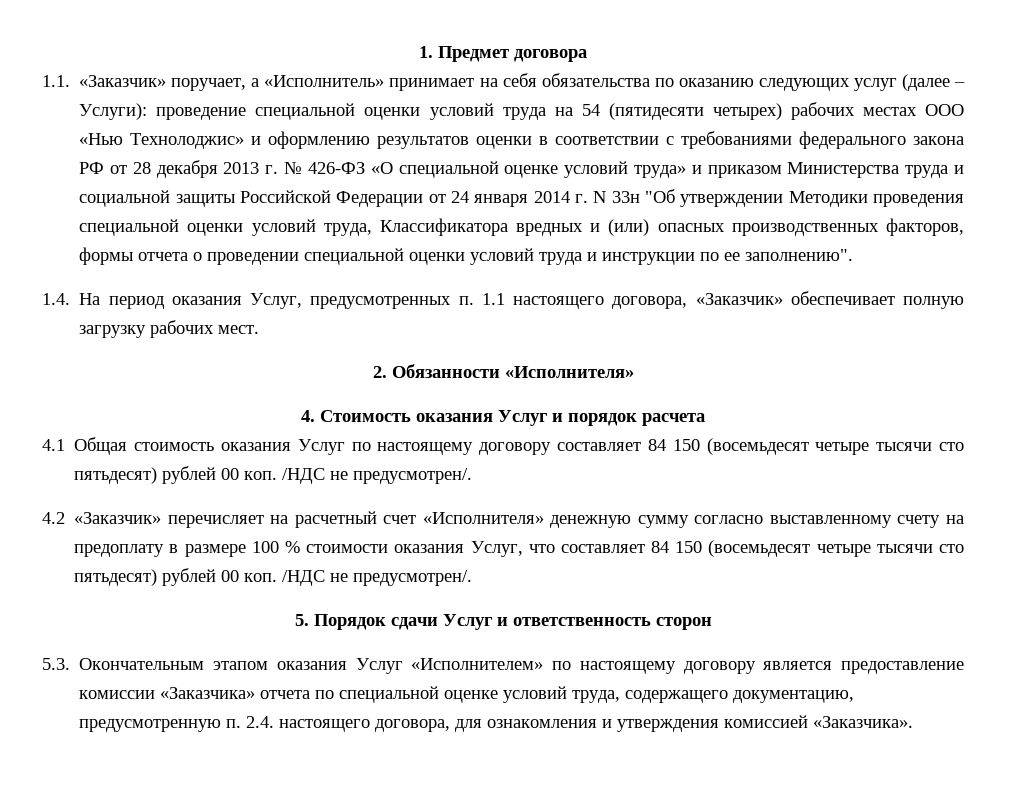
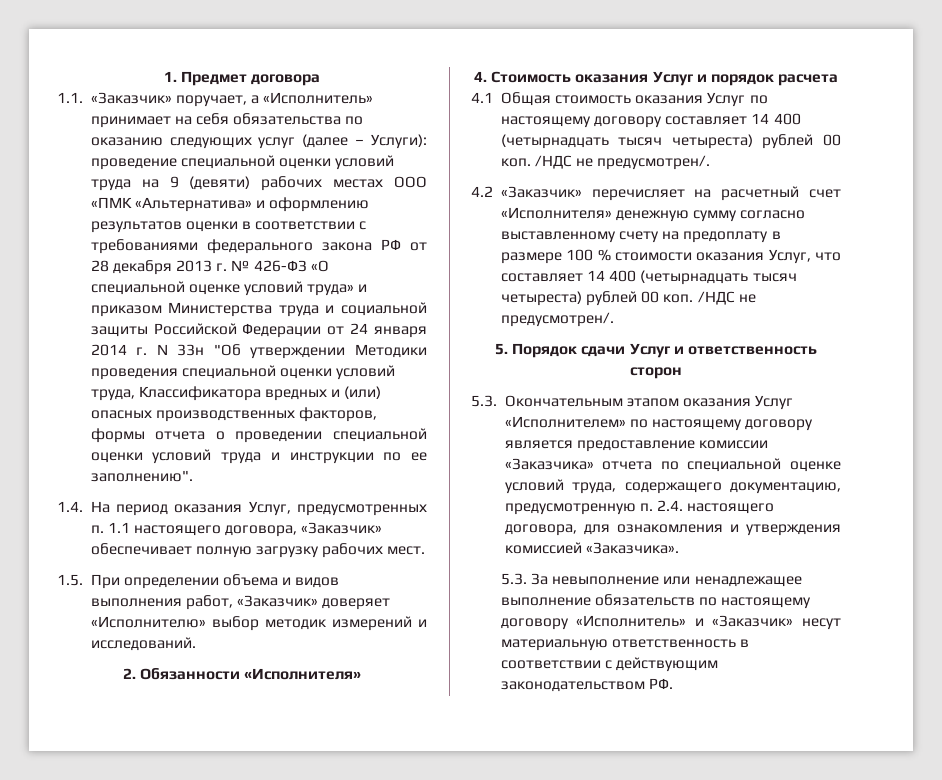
[581,103,782,120] 54 (пятидесяти четырех) -> [169,176,251,190] 9 (девяти)
[79,133,245,149] «Нью Технолоджис» -> [90,197,252,212] «ПМК «Альтернатива»
(260, 329) none -> [57,574,340,589] [90,595,391,610] [90,616,427,631] [90,637,196,651] // 1.5. При определении объема и видов выполнения работ, «Заказчик» доверяет «Исполнителю» выбор методик измерений и исследований.
[647,438,965,455] [74,467,158,484] 84 150 (восемьдесят четыре тысячи сто пятьдесят) -> [751,113,801,125] [500,134,753,149] 14 400 (четырнадцать тысяч четыреста)
[651,540,964,557] [74,569,158,586] 84 150 (восемьдесят четыре тысячи сто пятьдесят) -> [586,270,797,285] [500,291,582,306] 14 400 (четырнадцать тысяч четыреста)
(914, 722) none -> [500,573,802,587] [500,594,812,609] [500,615,841,630] [500,639,750,651] [500,657,719,672] [500,678,673,692] // 5.3. За невыполнение или ненадлежащее выполнение обязательств по настоящему договору «Исполнитель» и «Заказчик» несут материальную ответственность в соответствии с действующим законодательством РФ.

